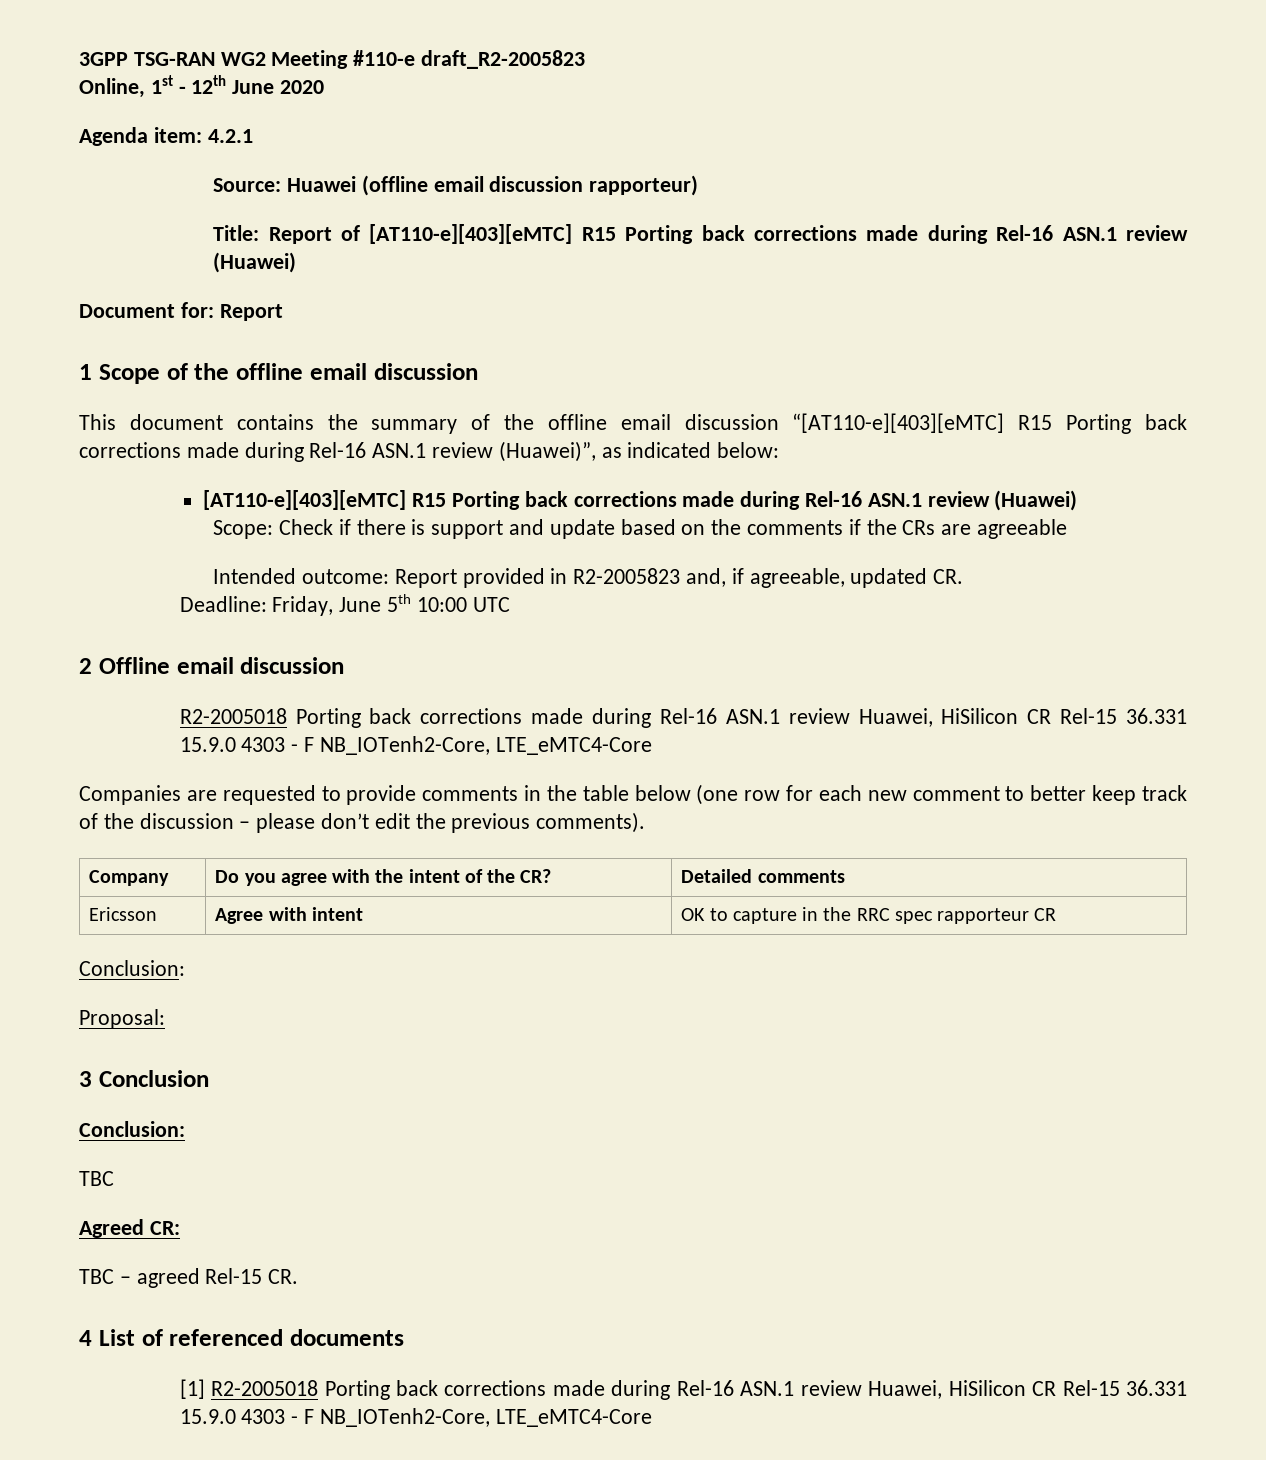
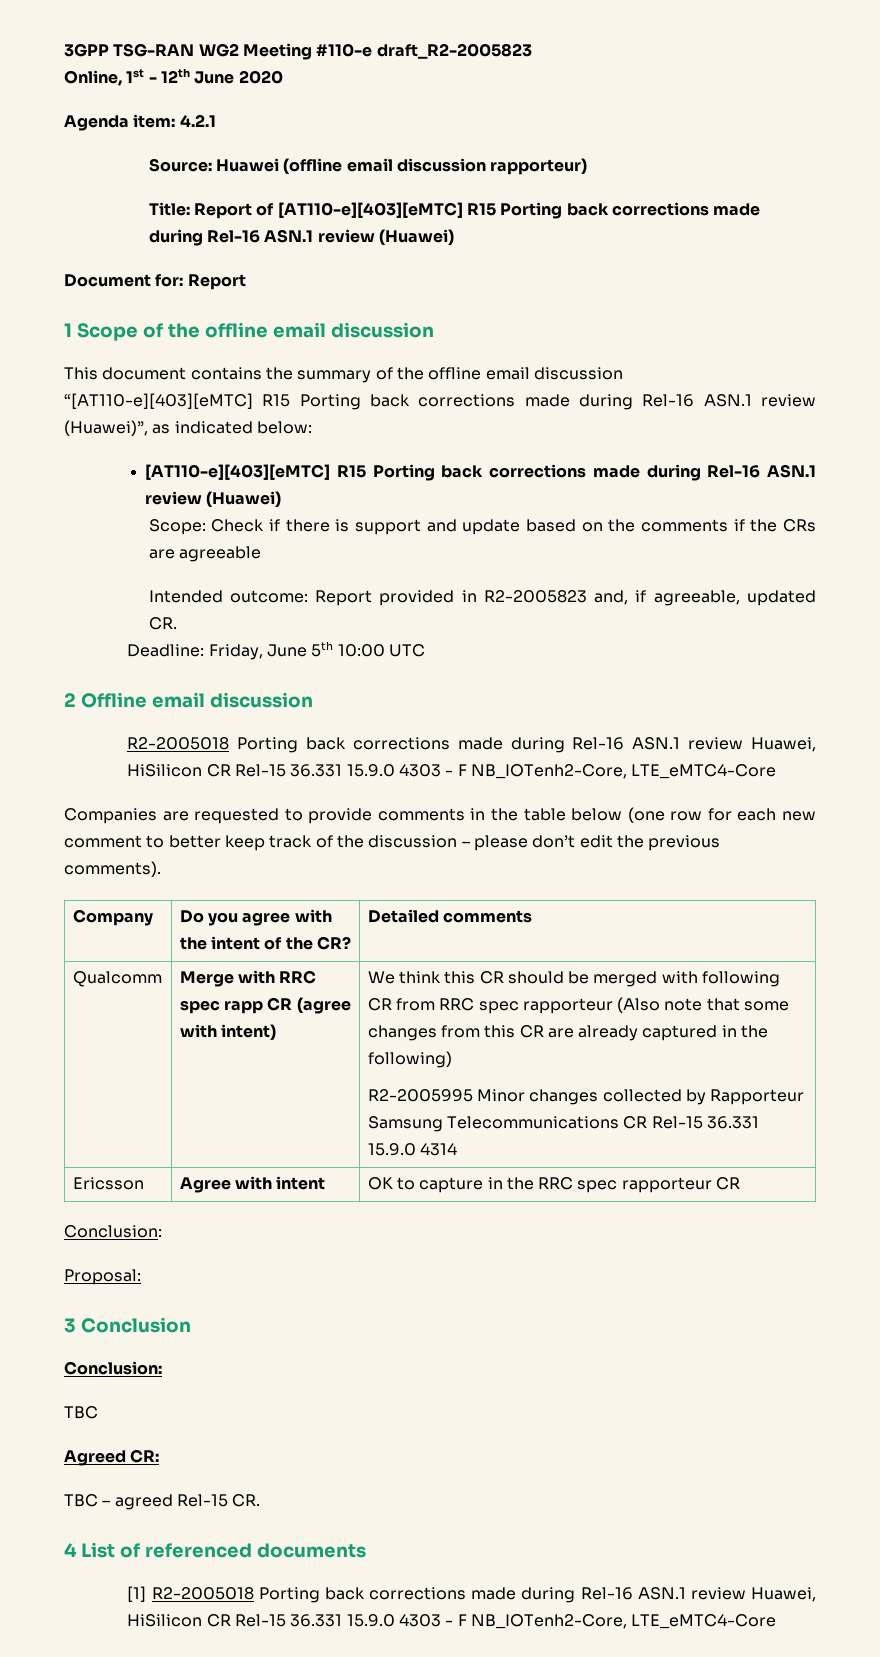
(845, 876) none -> [72,971,162,987] [179,970,317,987] [179,997,351,1014] [179,1024,276,1040] [367,971,781,987] [367,997,790,1014] [367,1025,769,1041] [367,1051,452,1068] [367,1089,805,1105] [367,1116,759,1132] [367,1143,457,1156] // Qualcomm | Merge with RRC spec rapp CR (agree with intent) | We think this CR should be merged with following CR from RRC spec rapporteur (Also note that some changes from this CR are already captured in the following) // R2-2005995 Minor changes collected by Rapporteur Samsung Telecommunications CR Rel-15 36.331 15.9.0 4314

